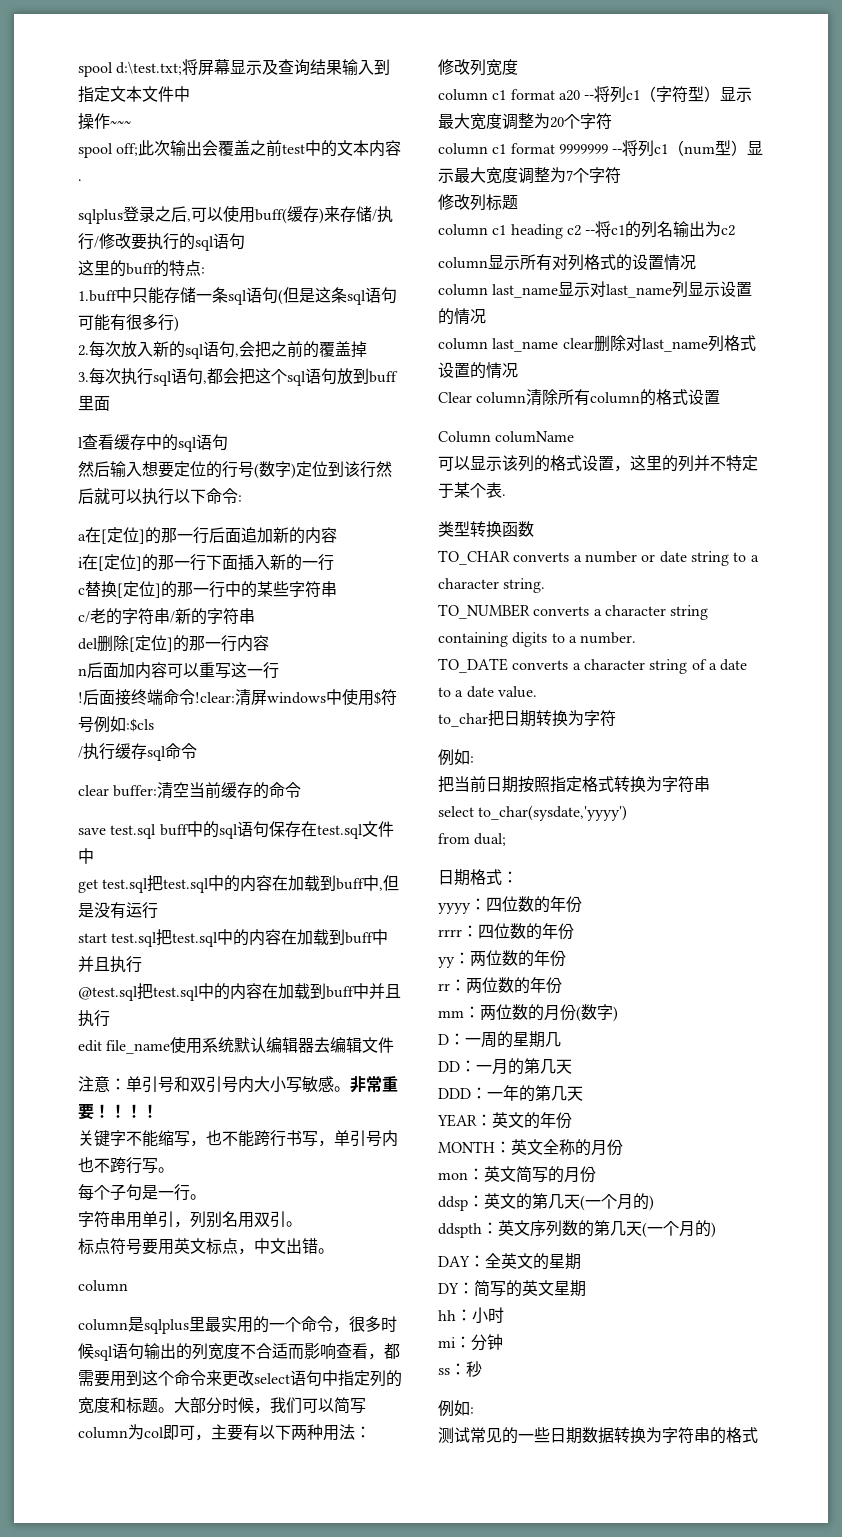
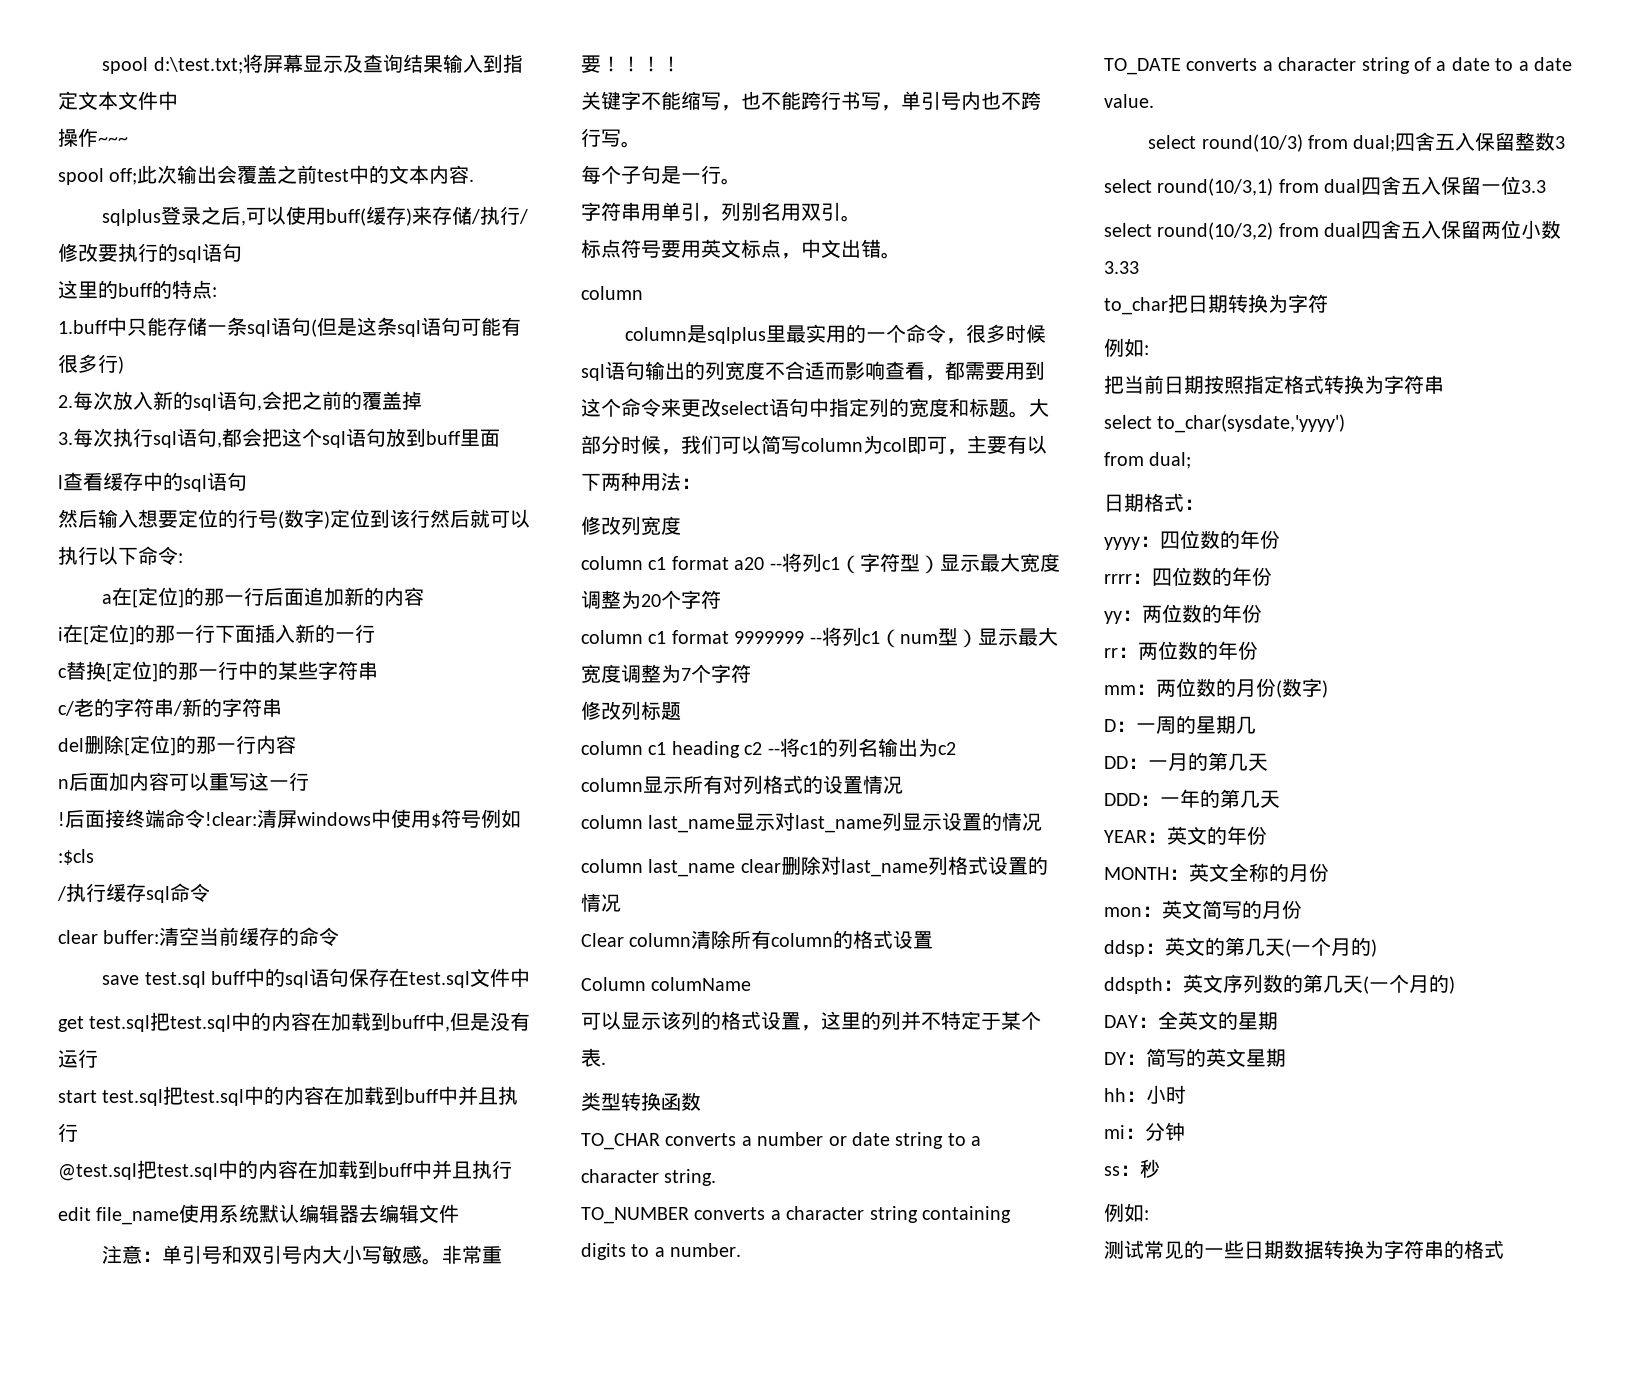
(537, 692) none -> [1148,132,1566,152] [1104,176,1547,196] [1104,220,1562,240] [1104,261,1139,274] // select round(10/3) from dual;四舍五入保留整数3 // select round(10/3,1) from dual四舍五入保留一位3.3 // select round(10/3,2) from dual四舍五入保留两位小数3.33

